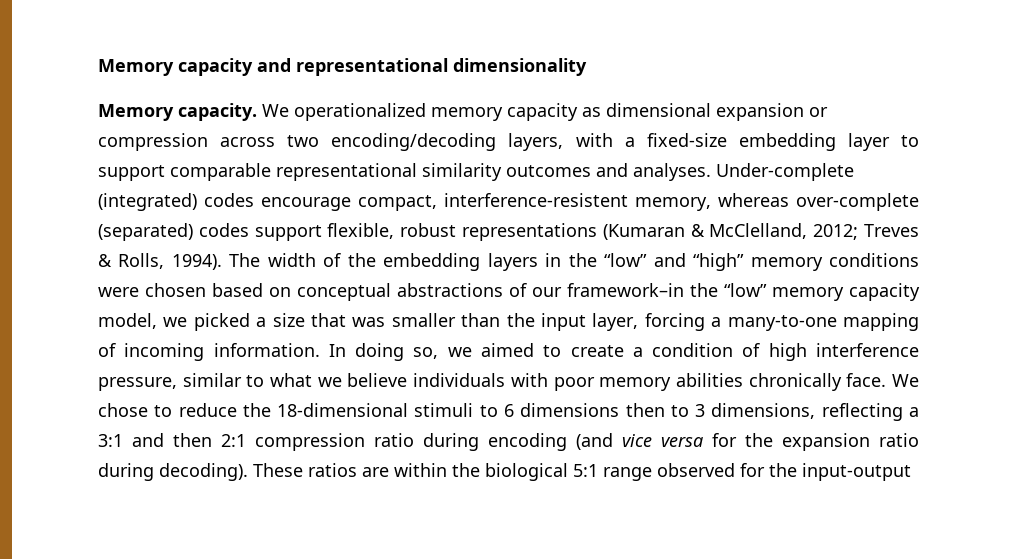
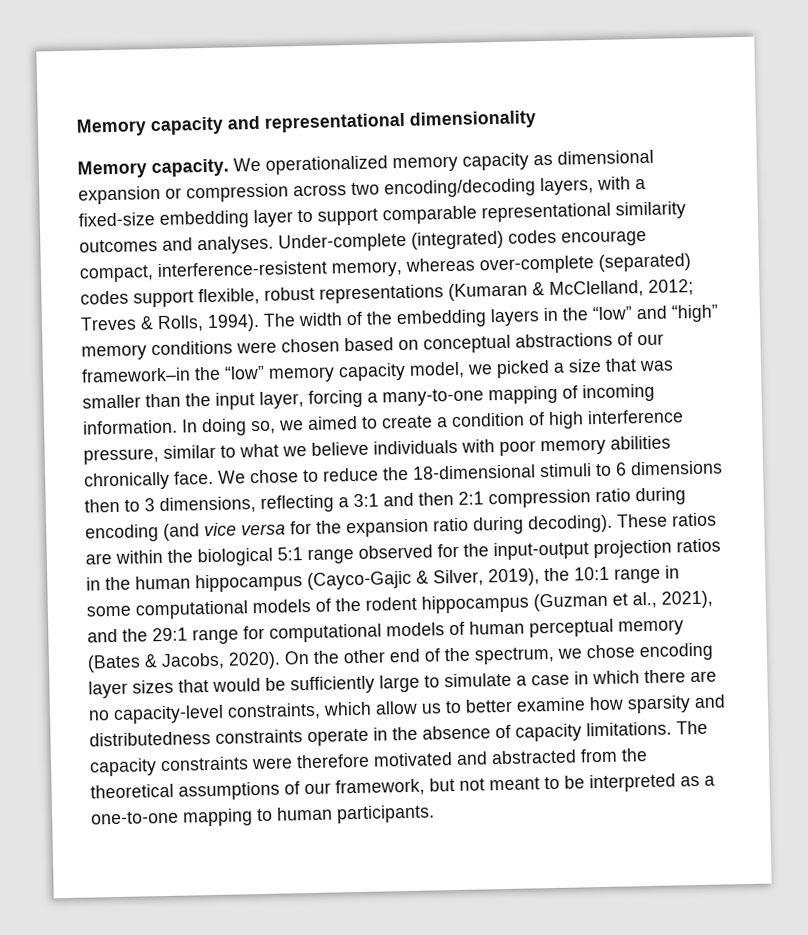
(911, 472) none -> [593,538,721,559] [86,565,680,593] [86,590,713,620] [87,618,684,645] [87,642,714,673] [88,669,717,699] [88,694,726,725] [89,720,708,747] [89,748,648,777] [90,773,715,801] [91,804,435,827] projection ratios in the human hippocampus (Cayco-Gajic & Silver, 2019), the 10:1 range in some computational models of the rodent hippocampus (Guzman et al., 2021), and the 29:1 range for computational models of human perceptual memory (Bates & Jacobs, 2020). On the other end of the spectrum, we chose encoding layer sizes that would be sufficiently large to simulate a case in which there are no capacity-level constraints, which allow us to better examine how sparsity and distributedness constraints operate in the absence of capacity limitations. The capacity constraints were therefore motivated and abstracted from the theoretical assumptions of our framework, but not meant to be interpreted as a one-to-one mapping to human participants.

